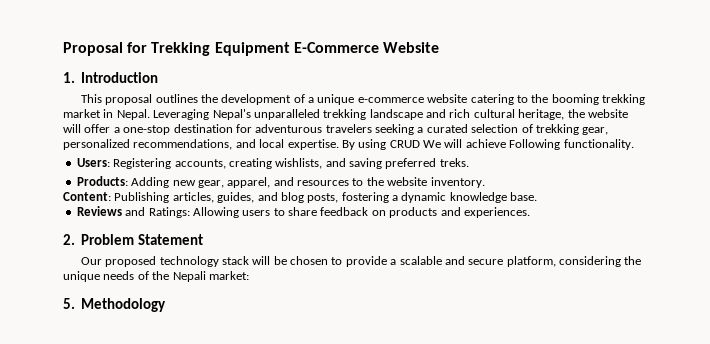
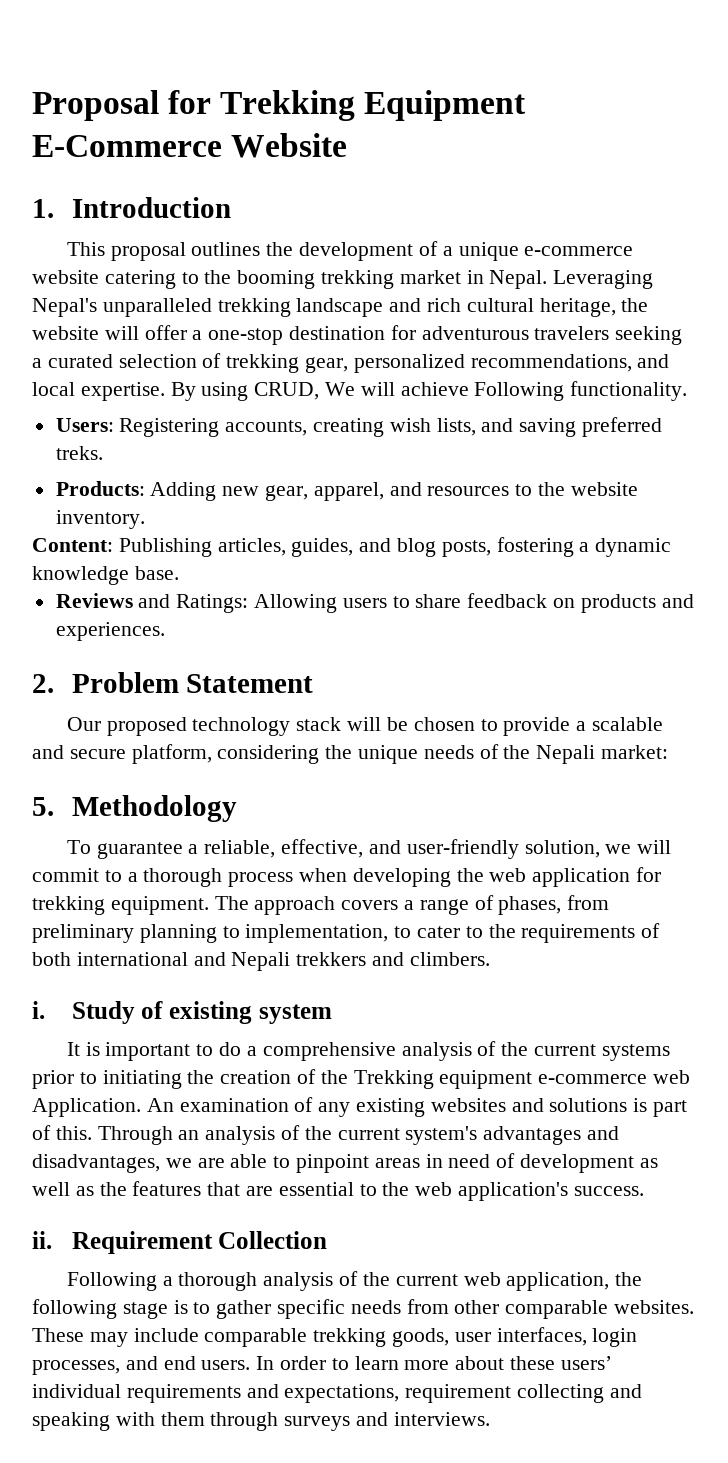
[389,140,420,148] CRUD -> [254,382,320,400] CRUD,
[275,158,323,169] wishlists, -> [389,418,476,436] wish lists,
(167, 305) none -> [66,839,672,859] [32,867,662,887] [32,895,610,915] [32,923,661,943] [32,952,490,971] [32,1001,332,1024] [66,1041,670,1061] [32,1069,691,1089] [32,1097,688,1117] [32,1125,620,1145] [32,1153,658,1173] [32,1181,644,1201] [32,1231,328,1254] [66,1271,643,1291] [32,1299,695,1319] [32,1327,638,1347] [32,1356,612,1375] [32,1384,642,1403] [32,1412,490,1431] // To guarantee a reliable, effective, and user-friendly solution, we will commit to a thorough process when developing the web application for trekking equipment. The approach covers a range of phases, from preliminary planning to implementation, to cater to the requirements of both international and Nepali trekkers and climbers. // i. Study of existing system // It is important to do a comprehensive analysis of the current systems prior to initiating the creation of the Trekking equipment e-commerce web Application. An examination of any existing websites and solutions is part of this. Through an analysis of the current system's advantages and disadvantages, we are able to pinpoint areas in need of development as well as the features that are essential to the web application's success. // ii. Requirement Collection // Following a thorough analysis of the current web application, the following stage is to gather specific needs from other comparable websites. These may include comparable trekking goods, user interfaces, login processes, and end users. In order to learn more about these users’ individual requirements and expectations, requirement collecting and speaking with them through surveys and interviews.

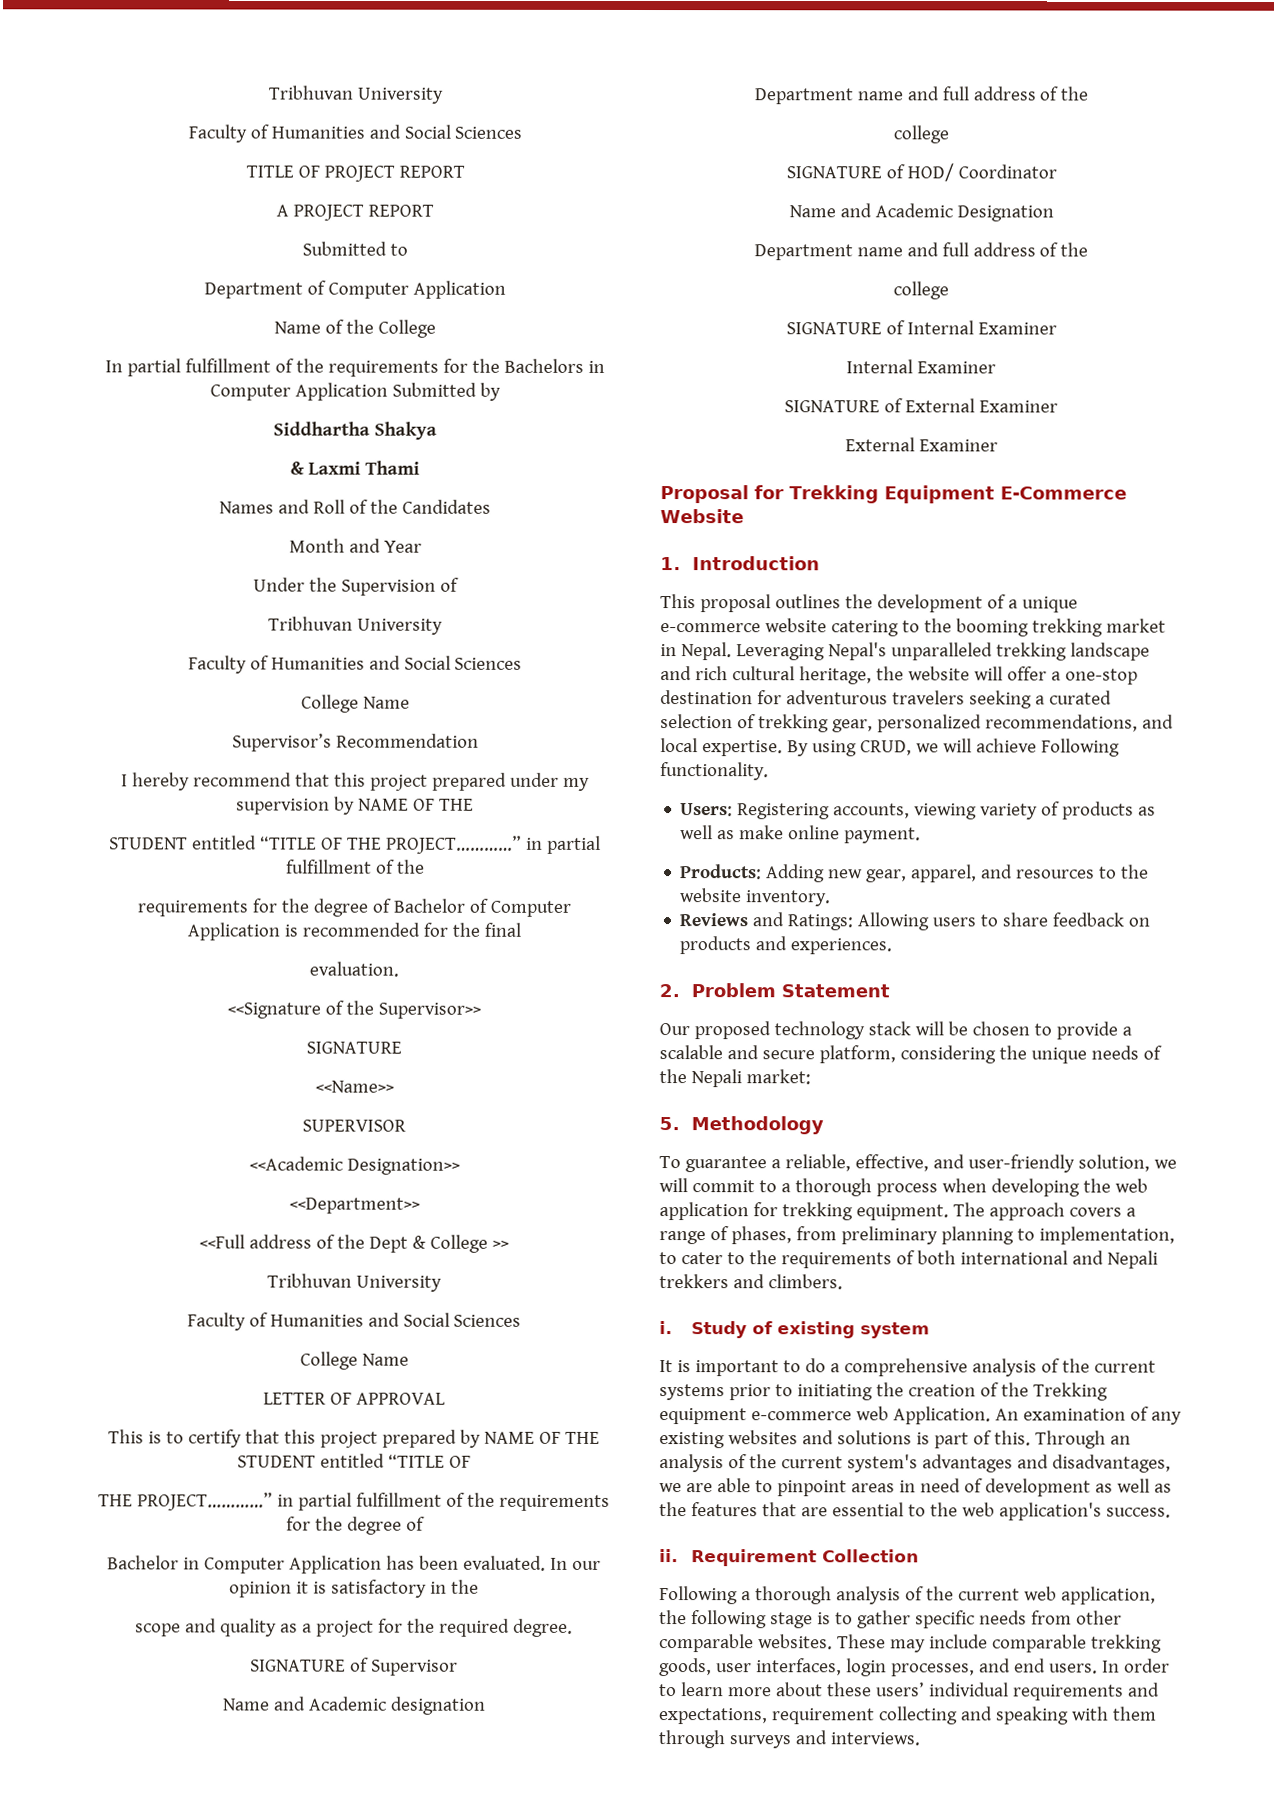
(32, 105) none -> [268,85,443,104] [187,124,523,143] [245,165,465,182] [276,204,434,221] [302,241,408,256] [204,280,506,299] [274,319,436,338] [105,358,605,377] [210,382,501,401] [273,421,437,440] [290,460,420,475] [219,499,491,514] [288,538,422,553] [253,577,459,596] [268,616,443,635] [187,655,523,674] [300,694,410,713] [231,733,479,752] [121,772,590,791] [236,796,474,815] [109,835,601,854] [285,859,425,874] [137,898,572,917] [187,922,521,941] [309,961,399,977] [227,1000,481,1019] [306,1041,402,1054] [314,1080,394,1093] [302,1119,406,1132] [248,1156,460,1175] [288,1197,420,1214] [199,1234,509,1253] [267,1273,442,1292] [186,1312,522,1331] [299,1351,409,1370] [263,1392,445,1405] [108,1429,600,1448] [237,1453,471,1468] [98,1492,610,1511] [285,1516,425,1535] [107,1555,601,1574] [229,1579,479,1598] [135,1618,573,1637] [250,1657,458,1676] [222,1696,486,1715] [753,86,1089,105] [893,125,949,144] [785,163,1057,182] [788,203,1054,222] [753,242,1089,261] [893,281,949,300] [785,320,1057,335] [846,359,996,374] [784,398,1058,413] [844,437,998,452] Tribhuvan University // Faculty of Humanities and Social Sciences // TITLE OF PROJECT REPORT // A PROJECT REPORT // Submitted to // Department of Computer Application // Name of the College // In partial fulfillment of the requirements for the Bachelors in Computer Application Submitted by // Siddhartha Shakya // & Laxmi Thami // Names and Roll of the Candidates // Month and Year // Under the Supervision of // Tribhuvan University // Faculty of Humanities and Social Sciences // College Name // Supervisor’s Recommendation // I hereby recommend that this project prepared under my supervision by NAME OF THE // STUDENT entitled “TITLE OF THE PROJECT…………” in partial fulfillment of the // requirements for the degree of Bachelor of Computer Application is recommended for the final // evaluation. // <<Signature of the Supervisor>> // SIGNATURE // <<Name>> // SUPERVISOR // <<Academic Designation>> // <<Department>> // <<Full address of the Dept & College >> // Tribhuvan University // Faculty of Humanities and Social Sciences // College Name // LETTER OF APPROVAL // This is to certify that this project prepared by NAME OF THE STUDENT entitled “TITLE OF // THE PROJECT…………” in partial fulfillment of the requirements for the degree of // Bachelor in Computer Application has been evaluated. In our opinion it is satisfactory in the // scope and quality as a project for the required degree. // SIGNATURE of Supervisor // Name and Academic designation // Department name and full address of the // college // SIGNATURE of HOD/ Coordinator // Name and Academic Designation // Department name and full address of the // college // SIGNATURE of Internal Examiner // Internal Examiner // SIGNATURE of External Examiner // External Examiner //
[325,382,356,396] We -> [915,743,939,753] we
[313,417,663,437] [55,446,103,460] creating wish lists, and saving preferred treks. -> [914,801,1157,820] [680,825,922,844] viewing variety of products as well as make online payment.
[32,537,672,557] [32,566,179,585] // Content: Publishing articles, guides, and blog posts, fostering a dynamic knowledge base. -> (832, 898) none

